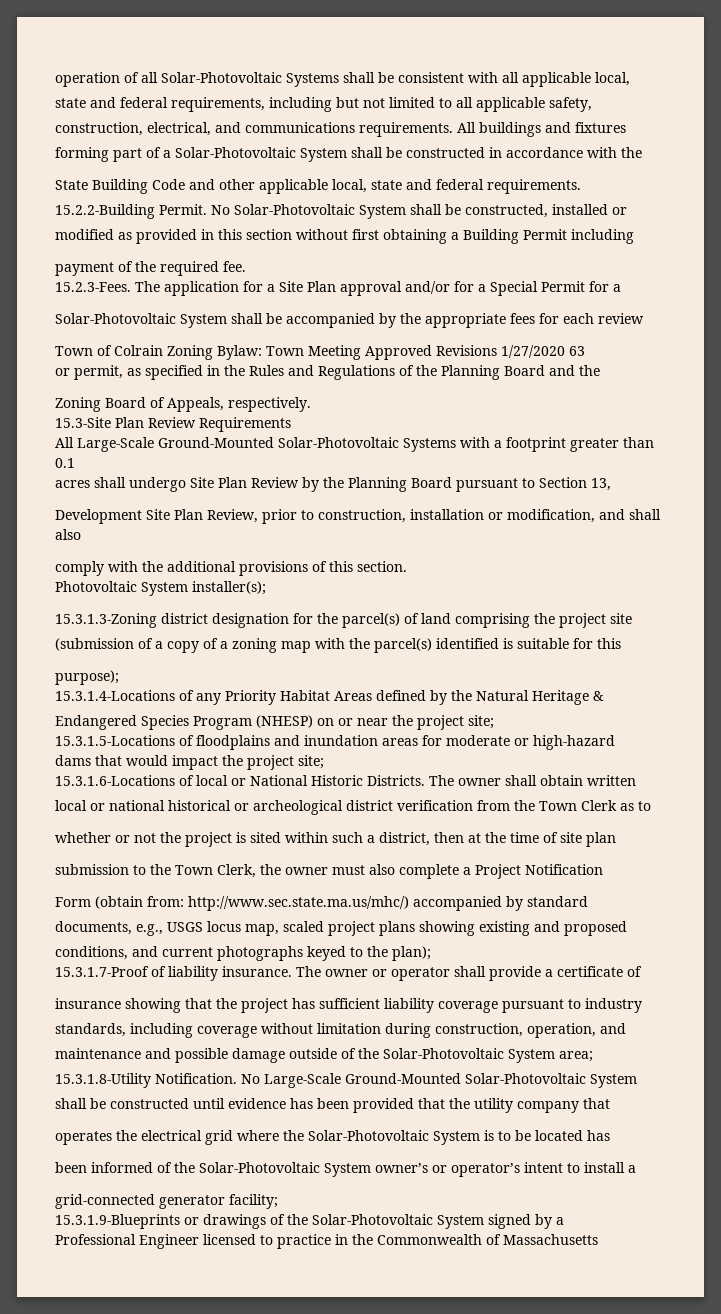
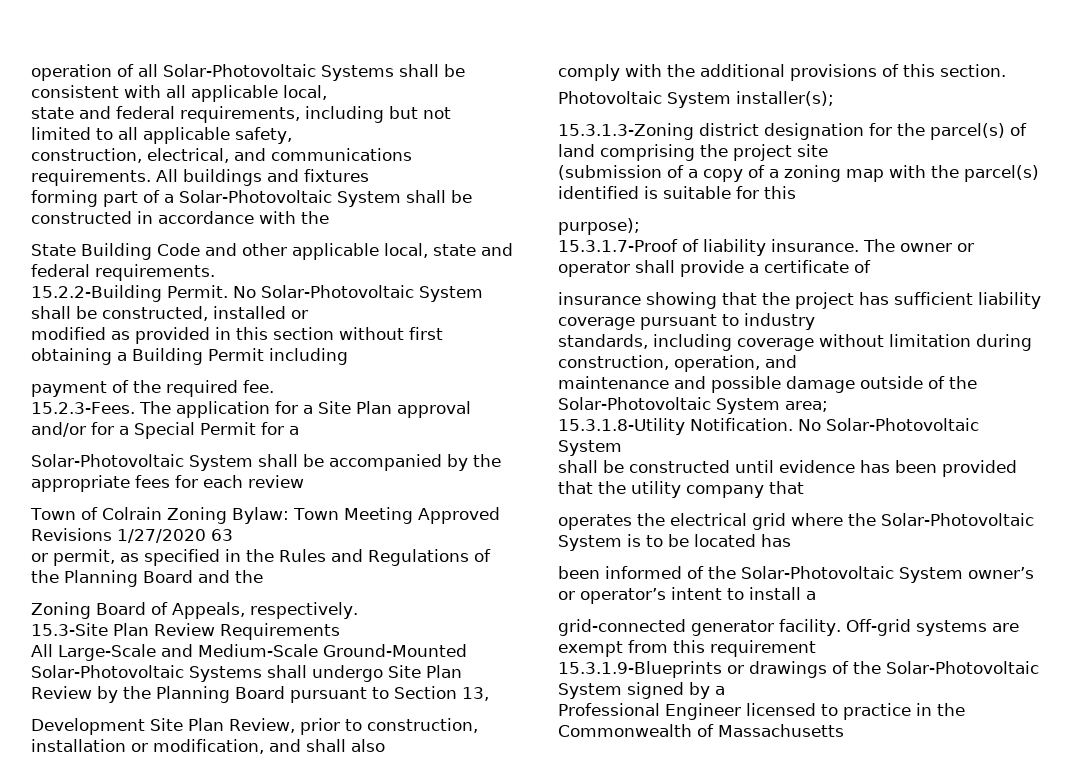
(154, 444) none -> [161,644,318,657] and Medium-Scale
[460,437,654,452] [55,458,75,468] [55,480,90,488] with a footprint greater than 0.1 // acres -> (262, 674) none
[55,690,604,705] [55,715,494,730] [55,735,615,750] [55,755,324,770] [55,775,636,786] [55,800,651,815] [55,832,616,847] [55,864,603,879] [55,896,588,911] [55,921,627,936] [55,946,431,961] // 15.3.1.4-Locations of any Priority Habitat Areas defined by the Natural Heritage & // Endangered Species Program (NHESP) on or near the project site; // 15.3.1.5-Locations of floodplains and inundation areas for moderate or high-hazard // dams that would impact the project site; // 15.3.1.6-Locations of local or National Historic Districts. The owner shall obtain written // local or national historical or archeological district verification from the Town Clerk as to // whether or not the project is sited within such a district, then at the time of site plan // submission to the Town Clerk, the owner must also complete a Project Notification // Form (obtain from: http://www.sec.state.ma.us/mhc/) accompanied by standard // documents, e.g., USGS locus map, scaled project plans showing existing and proposed // conditions, and current photographs keyed to the plan); -> (640, 226) none
[264,1073,461,1088] Large-Scale Ground-Mounted -> (821, 425) none
[229,1194,278,1209] facility; -> [779,619,1019,636] [558,640,816,657] facility. Off-grid systems are exempt from this requirement

